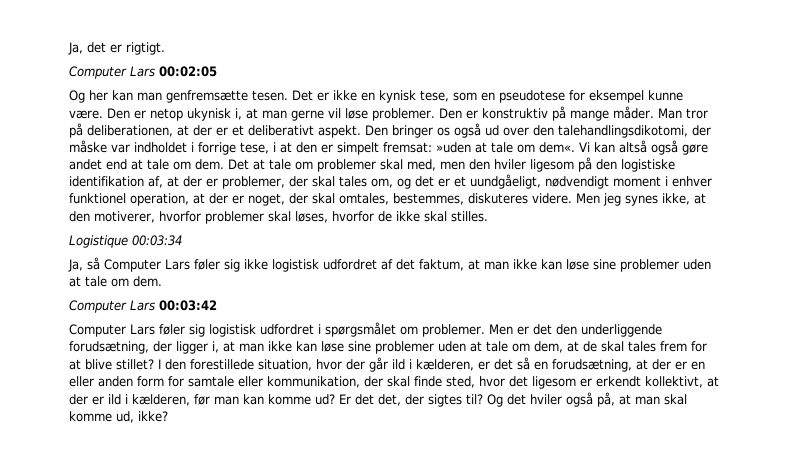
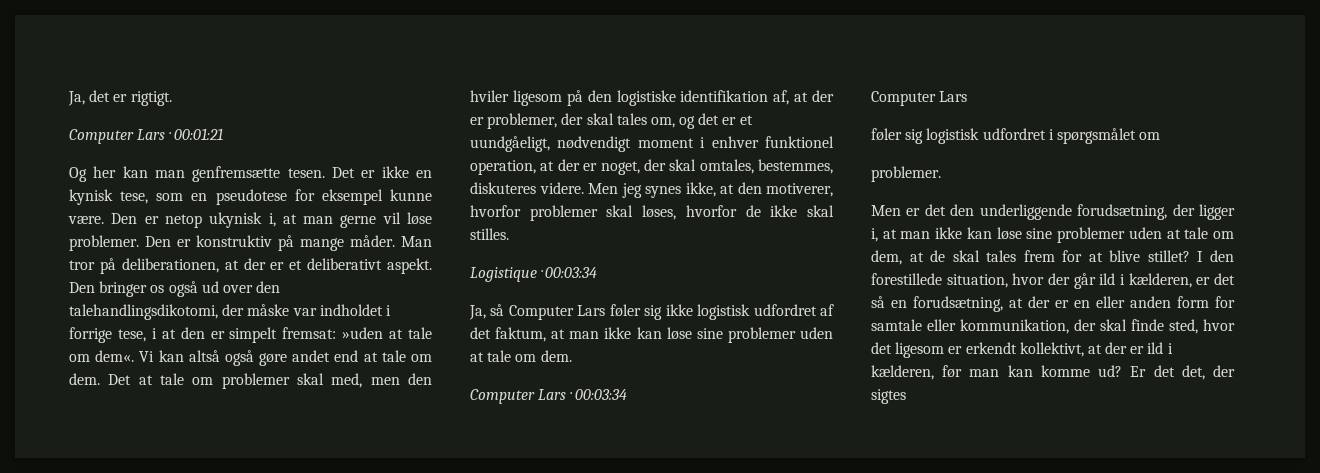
[159,66,217,77] 00:02:05 -> [169,128,223,140] · 00:01:21
(128, 241) none -> [541,270,545,278] ·
[159,300,217,311] [69,324,155,337] 00:03:42 // Computer Lars -> [570,389,627,400] [871,91,968,106] · 00:03:34 // Computer Lars //
[422,324,485,337] problemer. -> [871,166,941,182] // problemer. //
[466,392,687,407] [69,411,168,423] til? Og det hviler også på, at man skal komme ud, ikke? -> (906, 396) none

